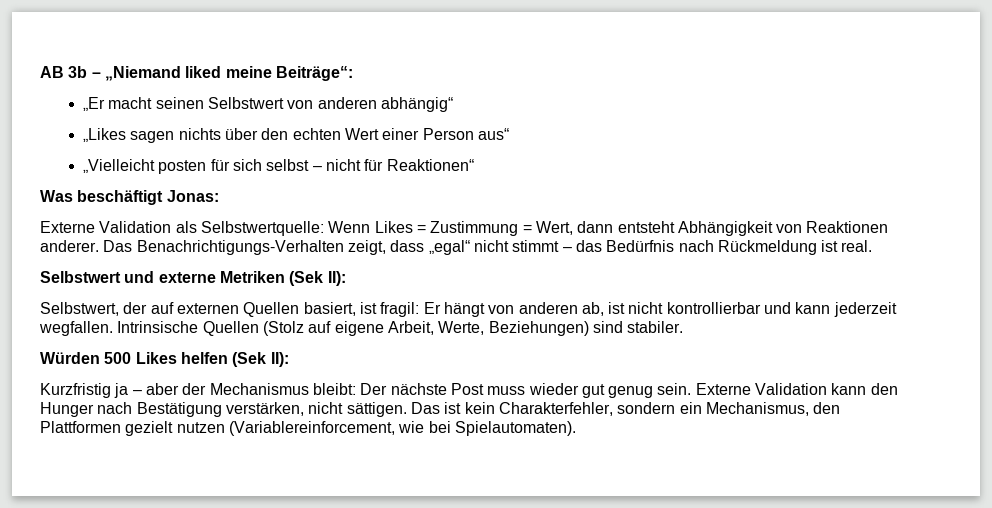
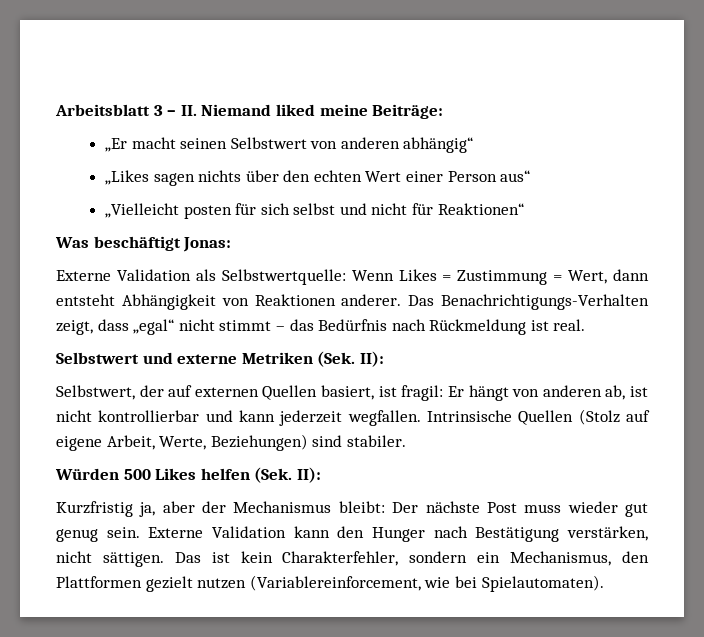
[40,66,181,81] AB 3b – „Niemand -> [55,104,272,116] Arbeitsblatt 3 – II. Niemand
[275,66,353,81] Beiträge“: -> [372,104,444,119] Beiträge:
[312,166,322,171] – -> [339,203,367,215] und
[289,271,324,286] (Sek -> [317,351,356,367] (Sek.
[232,352,267,367] (Sek -> [254,467,293,483] (Sek.
[114,383,142,398] ja – -> [139,502,156,517] ja,

